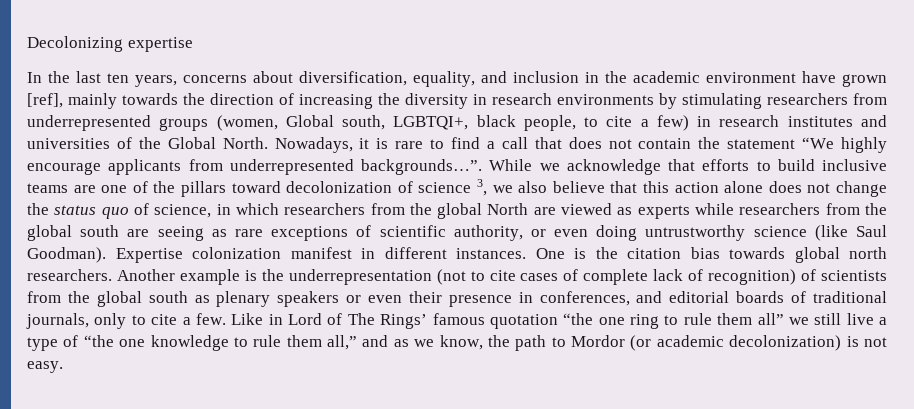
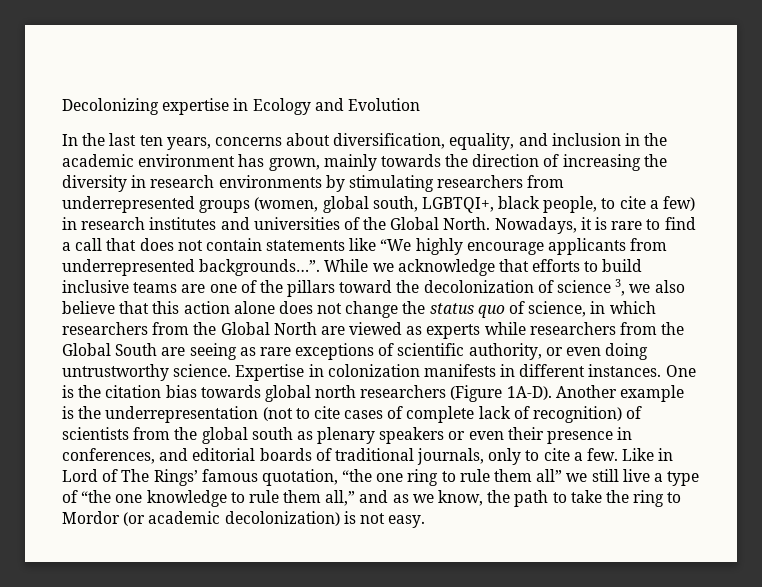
(193, 44) none -> [233,98,420,115] in Ecology and Evolution
[802,71,887,87] [27,93,63,108] have grown [ref], -> [238,154,320,171] has grown,
[285,115,334,127] Global -> [322,196,369,213] global
[698,137,796,149] the statement -> [266,238,377,251] statements like
(281, 187) none -> [396,280,420,293] the
[437,203,483,219] global -> [220,322,270,335] Global
[27,225,120,241] global south -> [62,343,158,356] Global South
[753,225,887,241] [27,247,352,263] science (like Saul Goodman). Expertise colonization manifest -> [173,364,496,381] science. Expertise in colonization manifests
[27,269,112,281] researchers. -> [360,385,552,402] researchers (Figure 1A-D).
[489,314,558,329] quotation -> [261,469,338,486] quotation,
(566, 342) none -> [570,490,682,507] take the ring to

